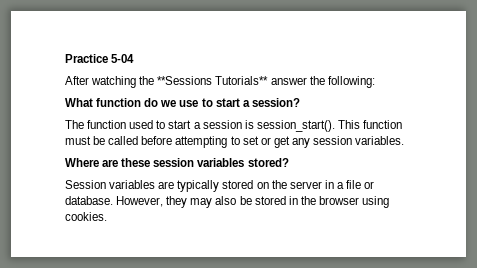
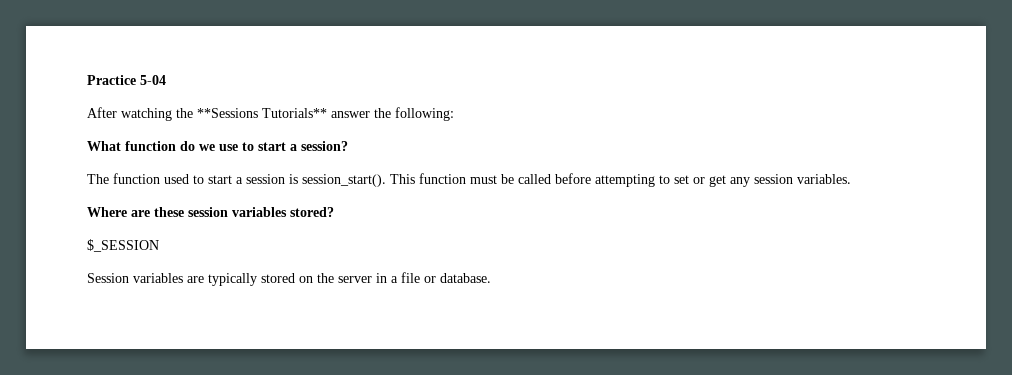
(289, 162) none -> [87,239,159,252] // $_SESSION
[116,196,390,208] [65,212,107,221] However, they may also be stored in the browser using cookies. -> (491, 278) none

